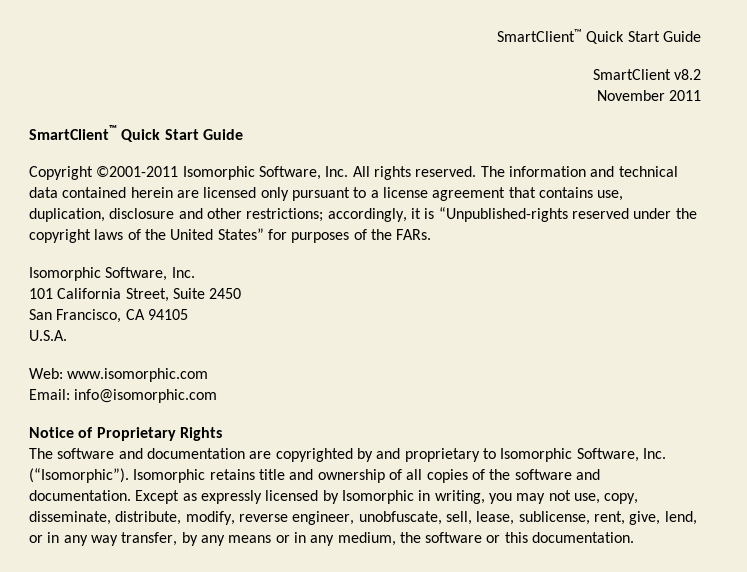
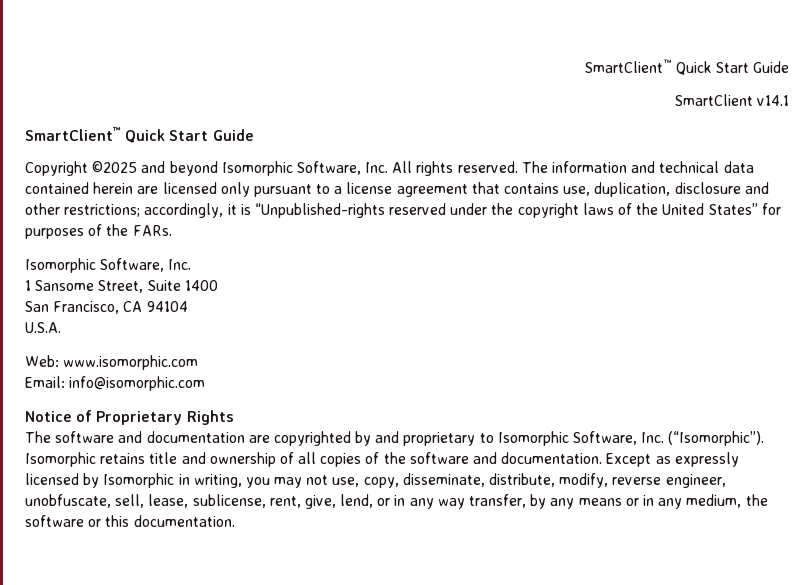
[674,69,702,80] [596,90,702,101] v8.2 // November 2011 -> [757,95,789,106] v14.1
[96,166,179,177] ©2001-2011 -> [92,161,218,176] ©2025 and beyond
[29,288,122,299] 101 California -> [25,280,95,291] 1 Sansome
[209,288,242,299] 2450 -> [184,280,218,291] 1400
[147,309,188,320] 94105 -> [146,301,188,312] 94104

